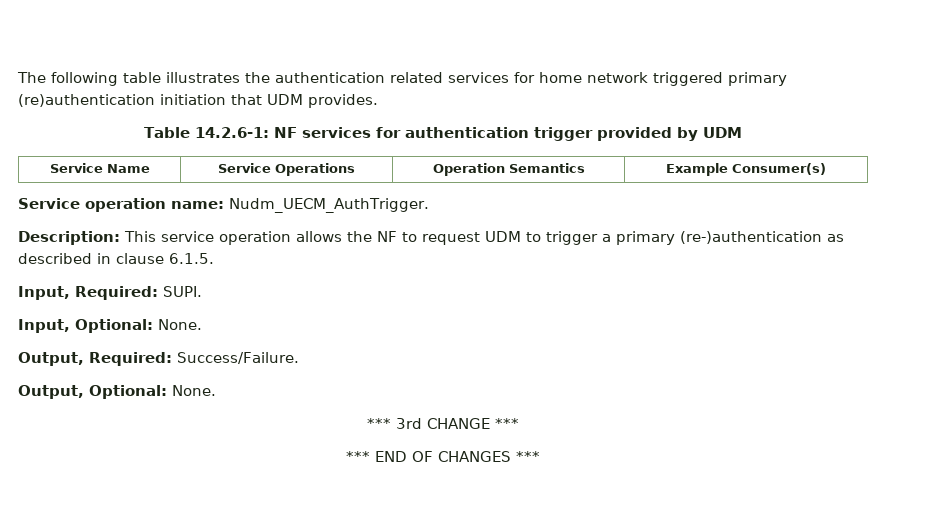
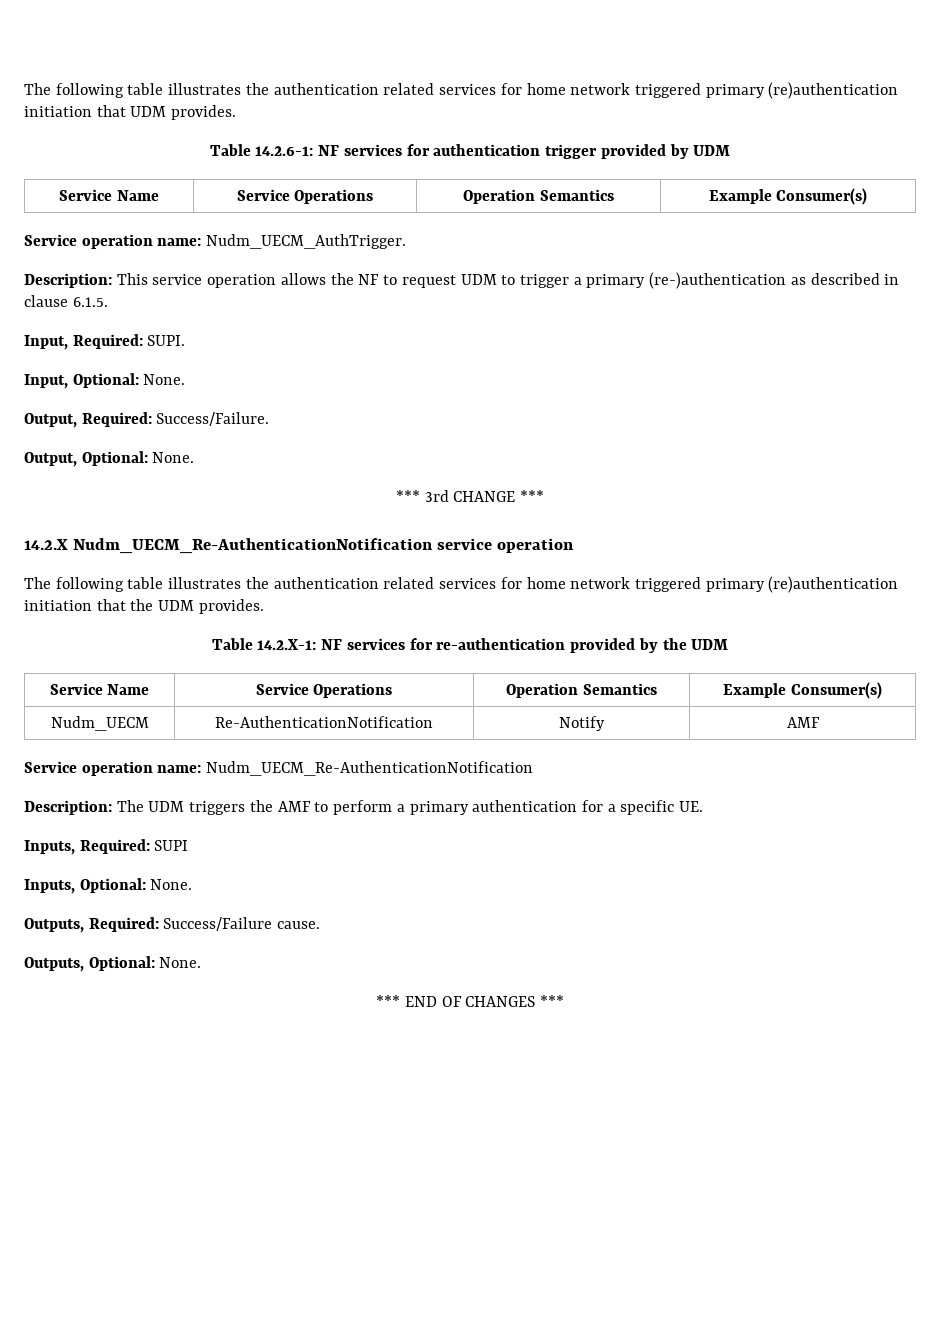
(519, 423) none -> [24,538,574,554] [24,576,899,593] [24,599,264,614] [211,638,729,653] [49,683,150,695] [255,683,393,698] [506,683,657,698] [723,682,882,699] [50,716,149,731] [215,716,433,728] [559,716,605,731] [786,717,820,728] [24,761,534,776] [24,800,704,815] [24,839,189,855] [24,878,193,894] [24,917,321,933] [24,956,202,972] // 14.2.X Nudm_UECM_Re-AuthenticationNotification service operation // The following table illustrates the authentication related services for home network triggered primary (re)authentication initiation that the UDM provides. // Table 14.2.X-1: NF services for re-authentication provided by the UDM // Service Name | Service Operations | Operation Semantics | Example Consumer(s) // Nudm_UECM | Re-AuthenticationNotification | Notify | AMF // Service operation name: Nudm_UECM_Re-AuthenticationNotification // Description: The UDM triggers the AMF to perform a primary authentication for a specific UE. // Inputs, Required: SUPI // Inputs, Optional: None. // Outputs, Required: Success/Failure cause. // Outputs, Optional: None.

